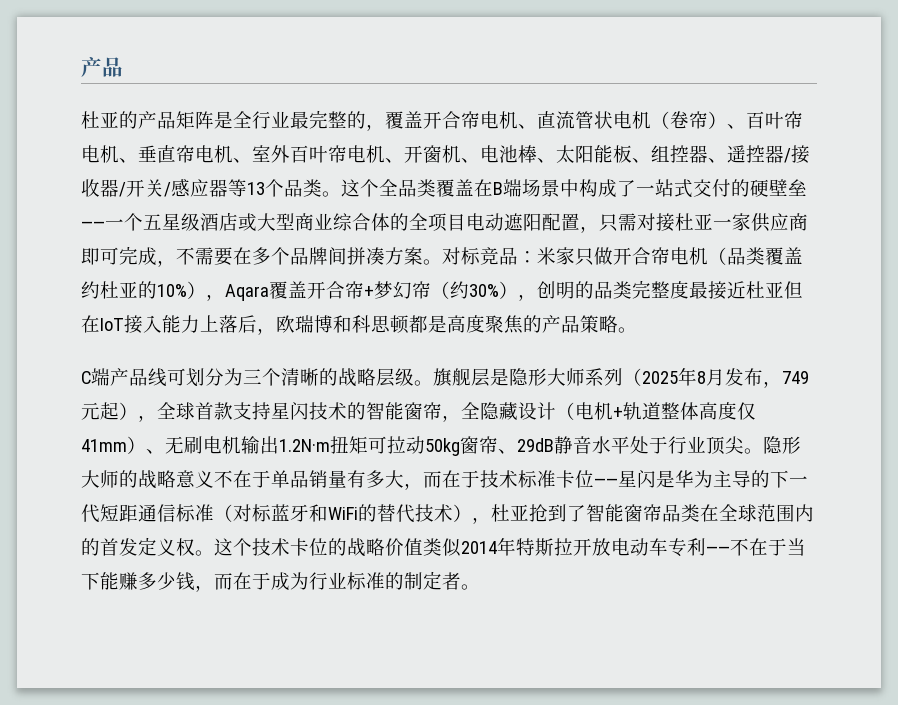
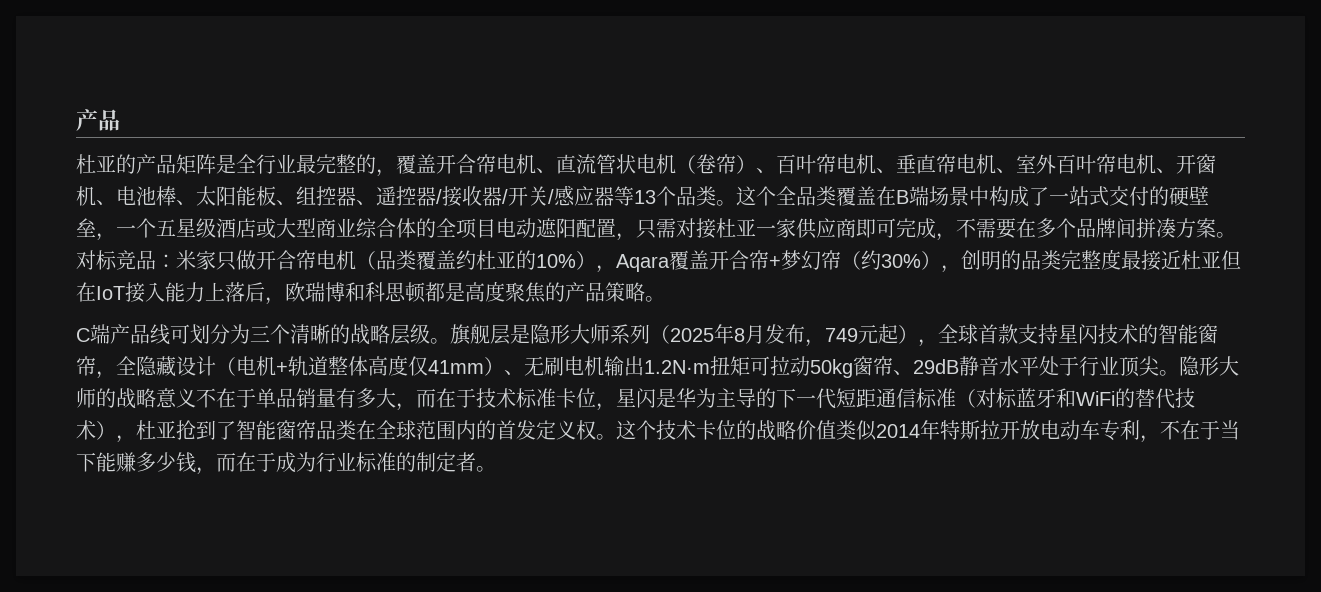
[81,221,105,229] —— -> [96,233,116,241] ，
[594,478,618,486] —— -> [596,403,616,411] ，
[706,546,730,554] —— -> [1140,435,1160,443] ，

